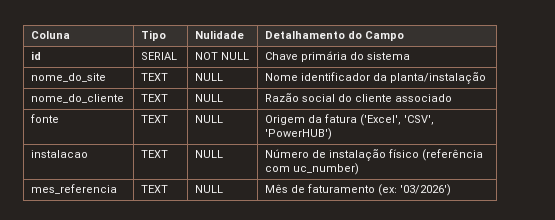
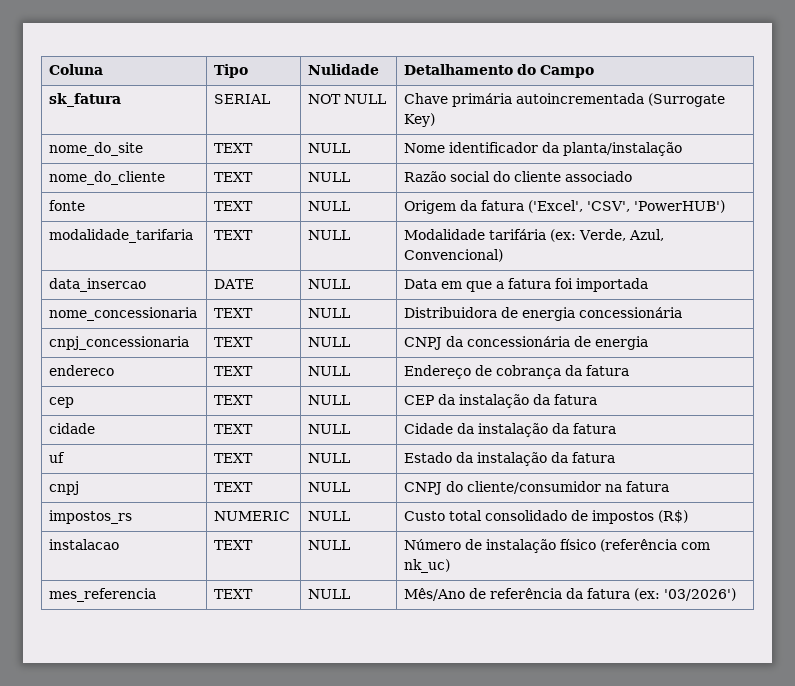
[31,51,42,60] id -> [49,93,122,107] sk_fatura
[350,52,411,60] do sistema -> [516,93,726,107] [404,113,436,127] autoincrementada (Surrogate Key)
(333, 134) none -> [49,229,194,243] [214,230,254,240] [308,230,351,240] [404,229,665,242] [404,249,504,262] [49,278,147,292] [214,279,255,289] [308,279,351,289] [404,278,649,292] [49,307,198,321] [214,308,254,318] [308,308,351,318] [404,307,683,321] [49,336,190,350] [214,337,254,347] [308,337,351,347] [404,336,649,350] [49,365,115,376] [214,366,254,376] [308,366,351,376] [404,365,630,379] [49,397,75,408] [214,395,254,405] [308,395,351,405] [404,394,598,408] [49,423,96,434] [214,424,254,434] [308,424,351,434] [404,423,617,437] [49,452,66,463] [214,453,254,463] [308,453,351,463] [404,452,616,466] [49,481,80,495] [214,482,254,492] [308,482,351,492] [404,481,670,495] [49,510,133,524] [214,511,291,521] [308,511,351,521] [404,510,689,524] // modalidade_tarifaria | TEXT | NULL | Modalidade tarifária (ex: Verde, Azul, Convencional) // data_insercao | DATE | NULL | Data em que a fatura foi importada // nome_concessionaria | TEXT | NULL | Distribuidora de energia concessionária // cnpj_concessionaria | TEXT | NULL | CNPJ da concessionária de energia // endereco | TEXT | NULL | Endereço de cobrança da fatura // cep | TEXT | NULL | CEP da instalação da fatura // cidade | TEXT | NULL | Cidade da instalação da fatura // uf | TEXT | NULL | Estado da instalação da fatura // cnpj | TEXT | NULL | CNPJ do cliente/consumidor na fatura // impostos_rs | NUMERIC | NULL | Custo total consolidado de impostos (R$)
[293,163,360,175] uc_number) -> [404,559,451,573] nk_uc)
[265,184,376,193] Mês de faturamento -> [404,588,631,601] Mês/Ano de referência da fatura

